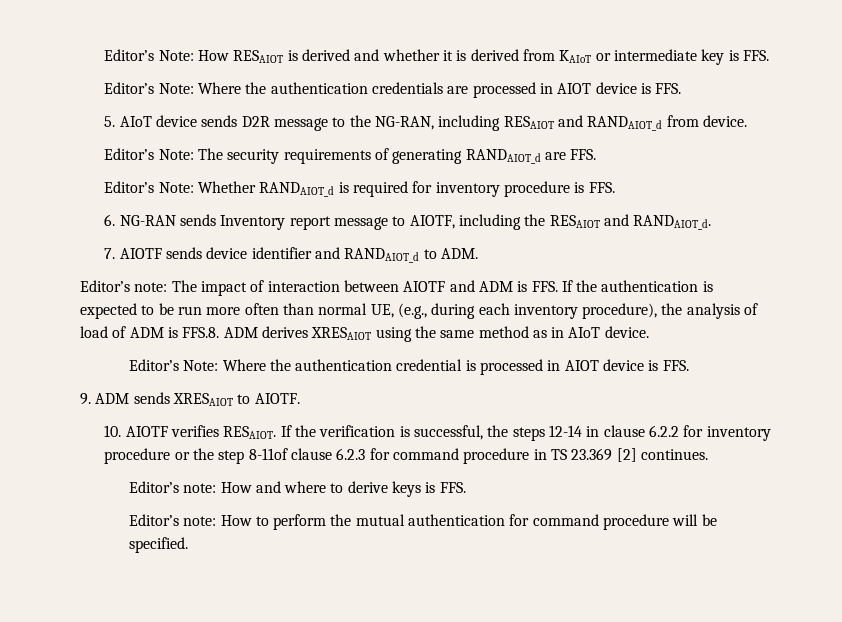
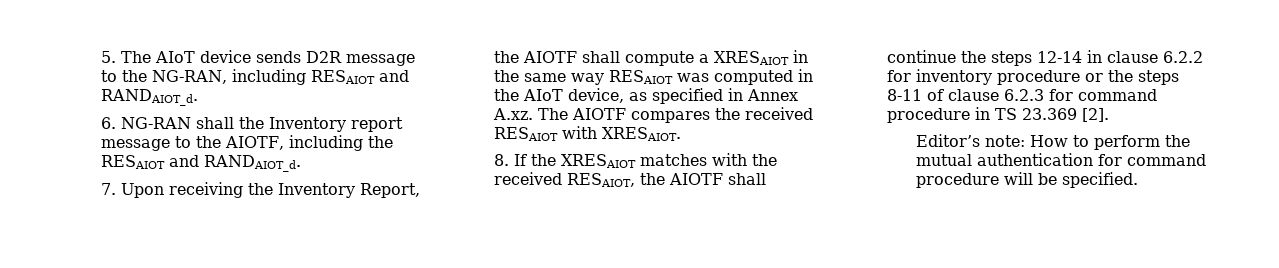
[104,49,769,65] [104,82,682,98] [104,116,116,127] Editor’s Note: How RESAIOT is derived and whether it is derived from KAIoT or intermediate key is FFS. // Editor’s Note: Where the authentication credentials are processed in AIOT device is FFS. // 5. -> [100,51,151,63] 5. The
[587,115,747,131] [104,148,597,164] [104,181,615,197] RANDAIOT_d from device. // Editor’s Note: The security requirements of generating RANDAIOT_d are FFS. // Editor’s Note: Whether RANDAIOT_d is required for inventory procedure is FFS. -> [100,89,198,106] RANDAIOT_d.
[180,214,217,226] sends -> [195,117,264,129] shall the
(406, 221) none -> [195,136,221,148] the
[119,247,478,263] [80,280,713,296] [80,303,759,319] [80,326,649,342] [128,359,689,375] [80,392,300,406] [104,425,483,440] AIOTF sends device identifier and RANDAIOT_d to ADM. // Editor’s note: The impact of interaction between AIOTF and ADM is FFS. If the authentication is expected to be run more often than normal UE, (e.g., during each inventory procedure), the analysis of load of ADM is FFS.8. ADM derives XRESAIOT using the same method as in AIoT device. // Editor’s Note: Where the authentication credential is processed in AIOT device is FFS. // 9. ADM sends XRESAIOT to AIOTF. // 10. AIOTF verifies RESAIOT. If the verification is successful, -> [120,182,420,198] [493,50,808,66] [493,69,813,85] [493,88,798,104] [492,107,813,123] [493,126,681,141] [493,153,777,168] [493,172,766,187] [886,50,956,63] Upon receiving the Inventory Report, the AIOTF shall compute a XRESAIOT in the same way RESAIOT was computed in the AIoT device, as specified in Annex A.xz. The AIOTF compares the received RESAIOT with XRESAIOT. // 8. If the XRESAIOT matches with the received RESAIOT, the AIOTF shall continue
[218,448,288,464] step 8-11of -> [1137,70,1179,85] [886,89,944,101] steps 8-11 of
[616,448,708,462] [128,481,466,497] [2] continues. // Editor’s note: How and where to derive keys is FFS. -> [1081,108,1109,122] [2].

